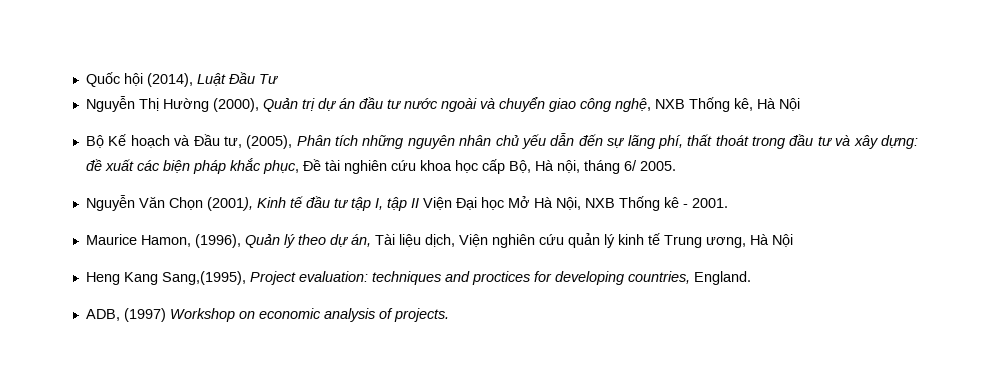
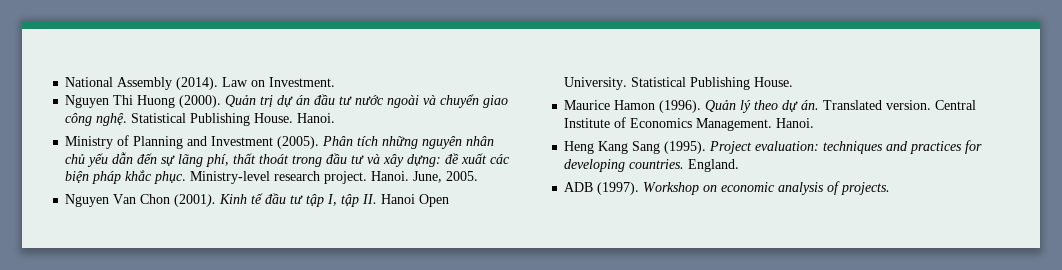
[85,72,279,87] [85,96,259,112] Quốc hội (2014), Luật Đầu Tư // Nguyễn Thị Hường (2000), -> [65,77,336,90] [65,95,222,108] National Assembly (2014). Law on Investment. // Nguyen Thi Huong (2000).
[614,97,800,112] [85,134,293,149] nghệ, NXB Thống kê, Hà Nội // Bộ Kế hoạch và Đầu tư, (2005), -> [96,113,336,126] [65,135,320,149] nghệ. Statistical Publishing House. Hanoi. // Ministry of Planning and Investment (2005).
[262,159,676,174] [85,195,253,211] phục, Đề tài nghiên cứu khoa học cấp Bộ, Hà nội, tháng 6/ 2005. // Nguyễn Văn Chọn (2001), -> [154,171,479,184] [65,194,217,207] phục. Ministry-level research project. Hanoi. June, 2005. // Nguyen Van Chon (2001).
[410,196,728,211] II Viện Đại học Mở Hà Nội, NXB Thống kê - 2001. -> [362,194,450,207] [564,77,794,90] II. Hanoi Open University. Statistical Publishing House.
[140,234,241,248] Hamon, (1996), -> [614,100,702,113] Hamon (1996).
[350,233,793,248] án, Tài liệu dịch, Viện nghiên cứu quản lý kinh tế Trung ương, Hà Nội -> [801,100,977,110] [564,117,815,131] án. Translated version. Central Institute of Economics Management. Hanoi.
[161,271,246,285] Sang,(1995), -> [632,141,707,154] Sang (1995).
[471,271,530,285] proctices -> [910,141,963,154] practices
[627,271,690,284] countries, -> [629,159,685,169] countries.
[85,308,166,322] ADB, (1997) -> [564,182,640,195] ADB (1997).

